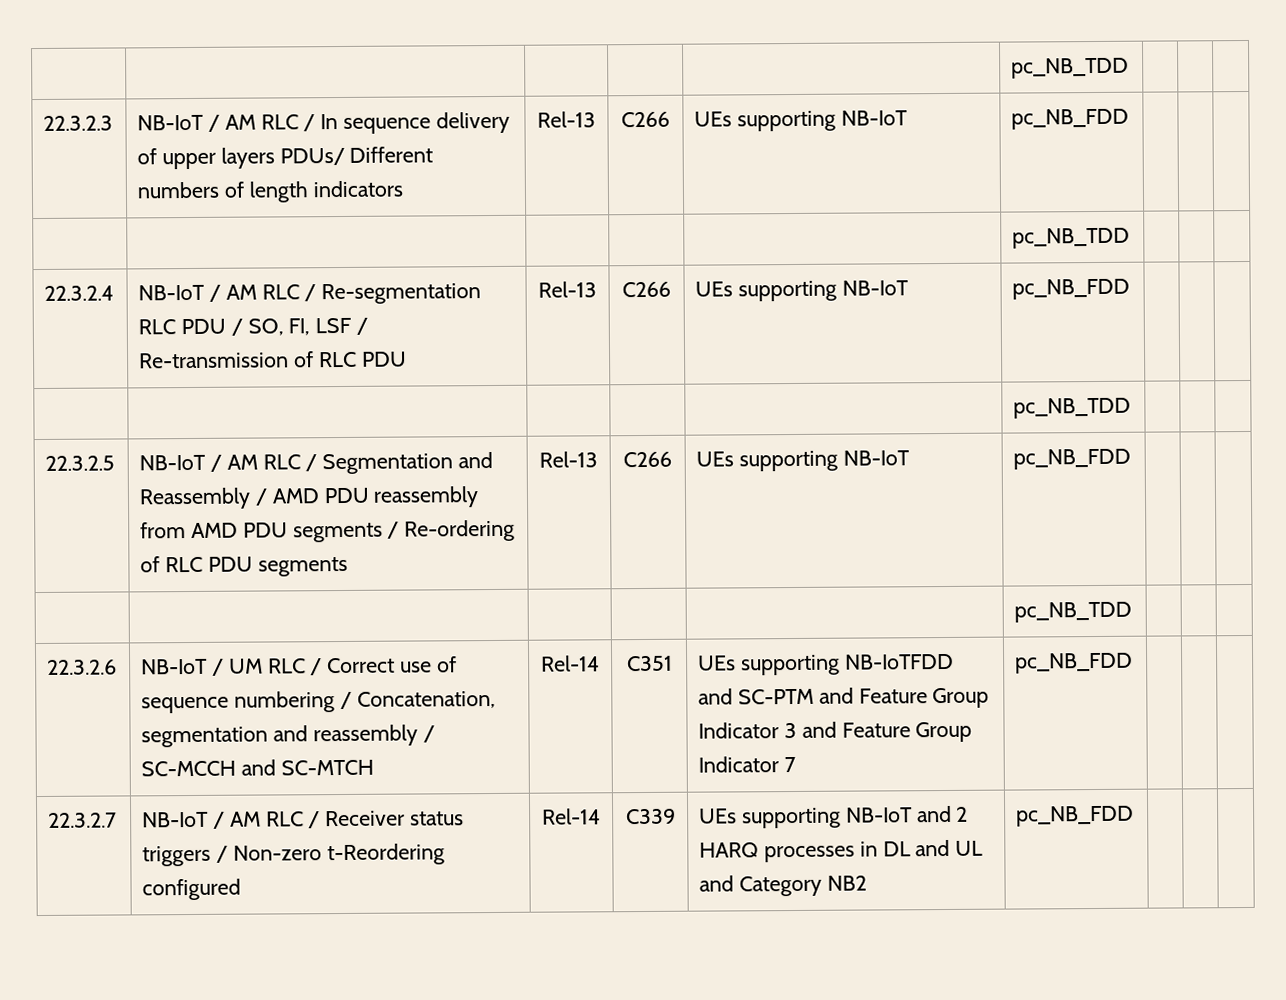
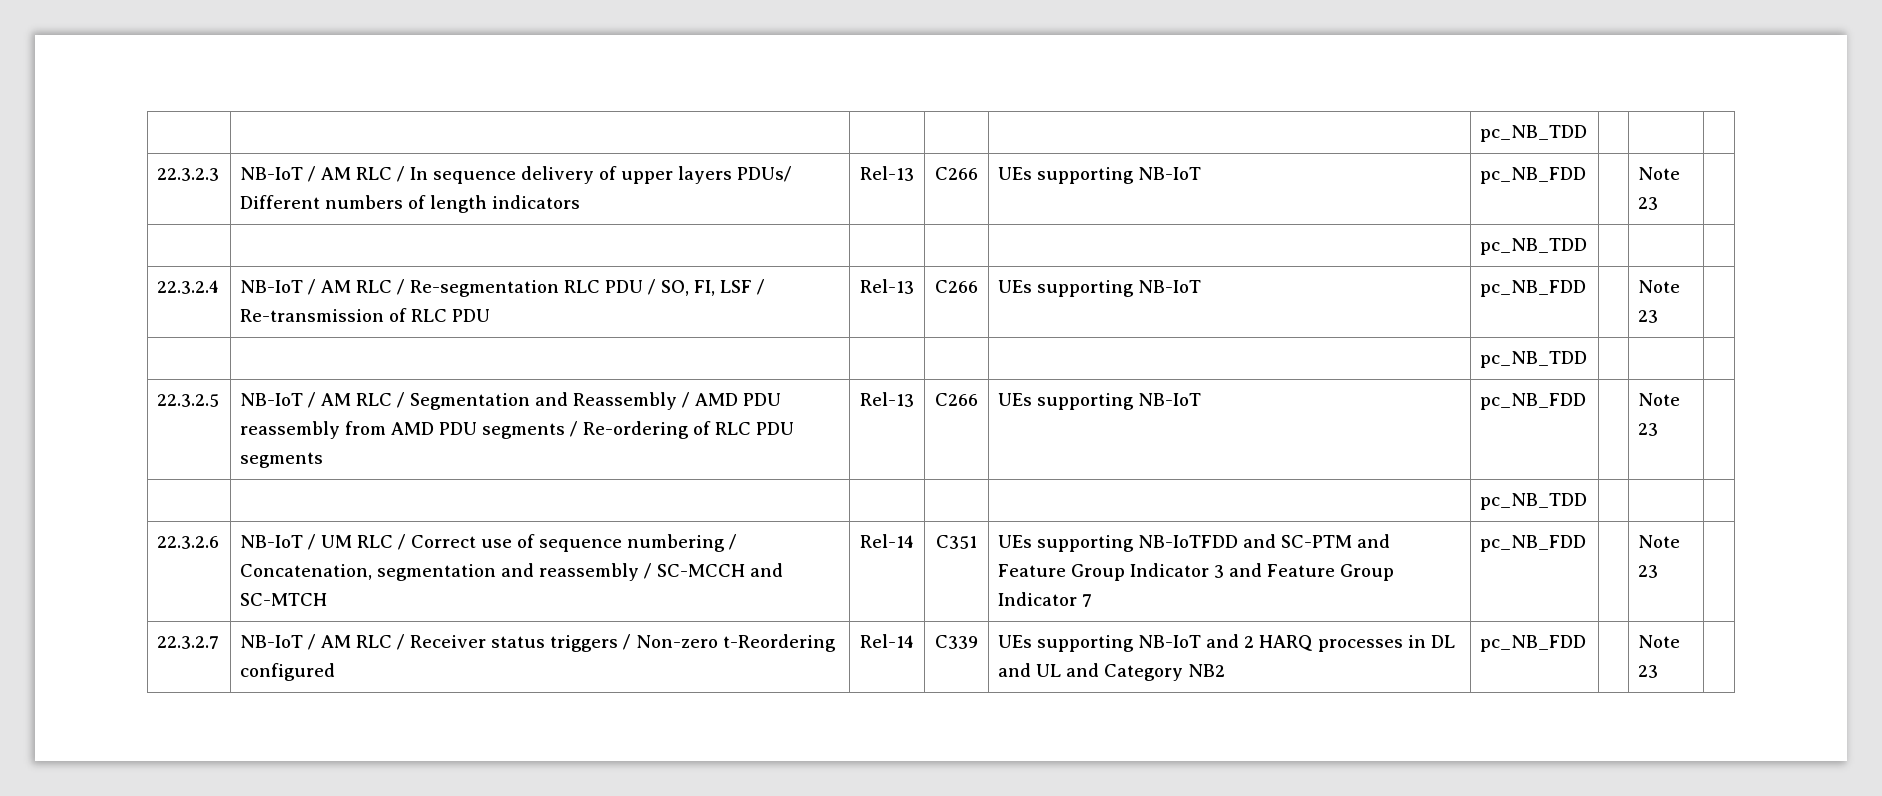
(1130, 119) none -> [1638,167,1681,180] [1638,197,1659,210] Note 23
(1131, 289) none -> [1638,280,1681,293] [1638,310,1659,323] Note 23
(1132, 459) none -> [1638,393,1681,406] [1638,423,1659,436] Note 23
(1134, 663) none -> [1638,535,1681,548] [1638,565,1659,578] Note 23
(1135, 816) none -> [1638,635,1681,648] [1638,665,1659,678] Note 23

